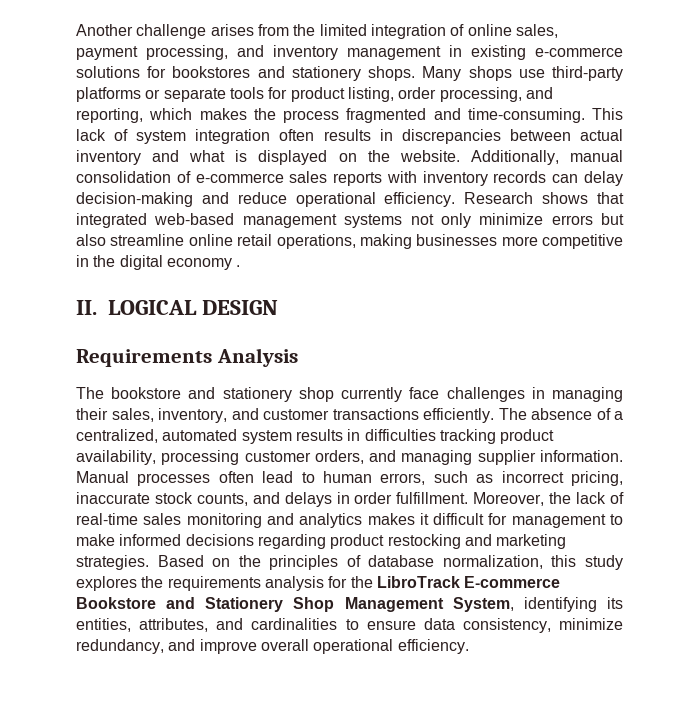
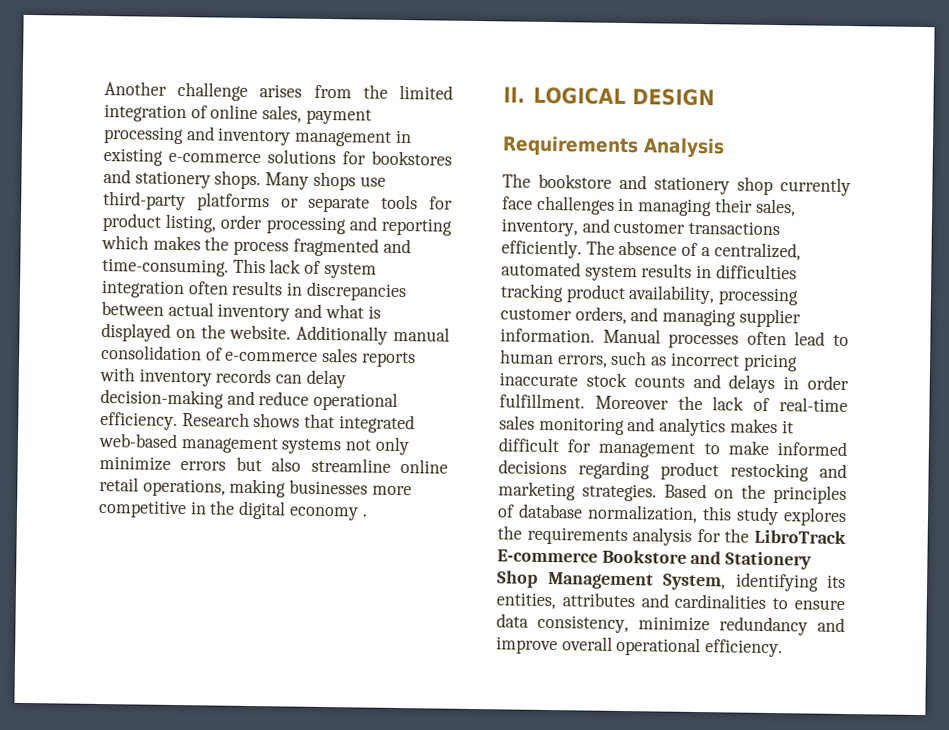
[146,45,228,60] processing, -> [103,126,184,145] processing
[439,87,553,102] [76,108,143,123] processing, and reporting, -> [265,216,452,236] processing and reporting
[470,150,559,165] Additionally, -> [296,325,389,345] Additionally
[570,471,623,486] pricing, -> [742,353,798,372] pricing
[196,493,248,506] counts, -> [633,376,685,388] counts
[473,492,545,506] Moreover, -> [594,395,669,410] Moreover
[139,618,209,632] attributes, -> [561,592,635,608] attributes
[76,639,164,654] redundancy, -> [719,616,808,636] redundancy

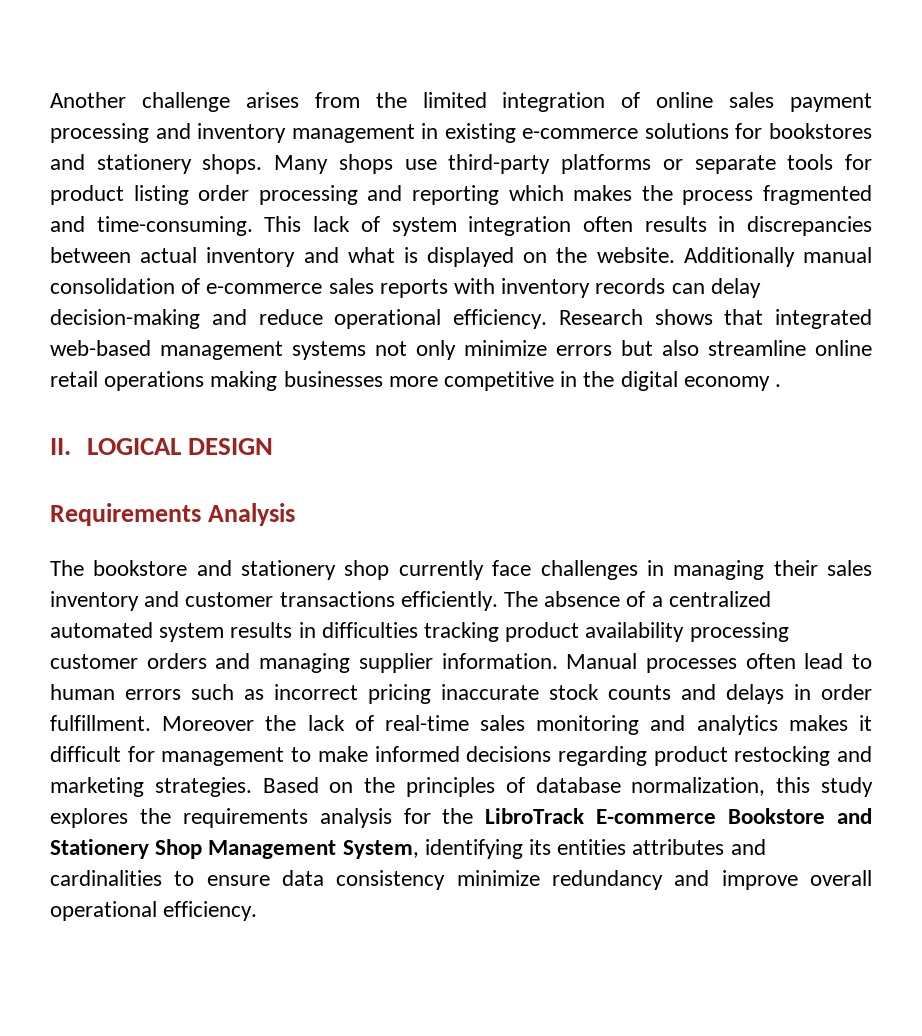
[262,105,303,123] sales, -> [729,92,775,108] sales
[165,213,217,233] listing, -> [133,185,189,205] listing
[142,478,226,497] operations, -> [104,371,205,391] operations
[755,198,796,217] [501,218,578,237] sales, inventory, -> [827,560,873,576] [50,591,139,611] sales inventory
[713,242,801,261] centralized, -> [668,591,771,607] centralized
[628,285,716,305] availability, -> [585,622,685,642] availability
[574,306,627,325] orders, -> [146,653,207,669] orders
[556,355,608,368] errors, -> [125,689,181,700] errors
[496,592,556,610] entities, -> [557,839,627,855] entities
[537,614,629,634] consistency, -> [336,870,446,890] consistency

